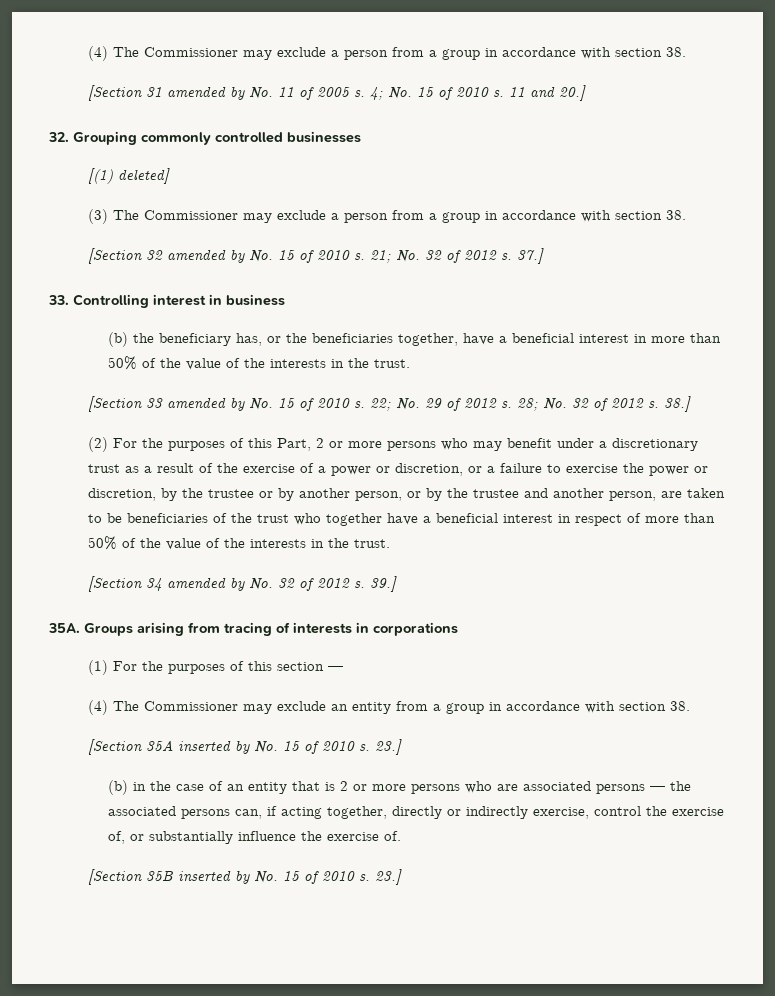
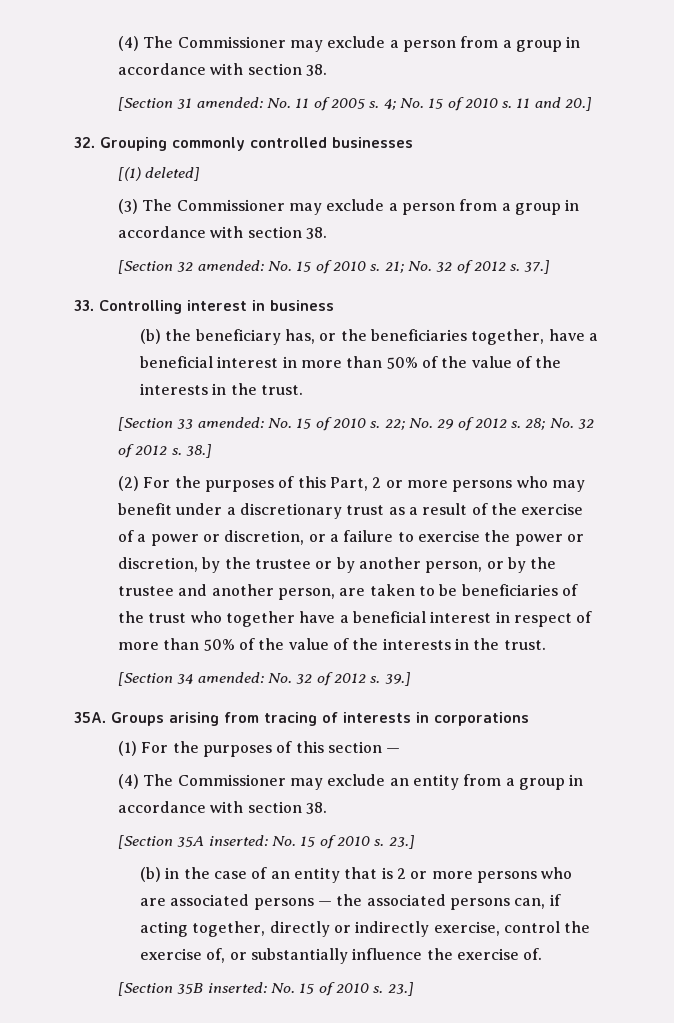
[167,86,246,100] amended by -> [196,97,263,108] amended:
[167,249,246,263] amended by -> [197,260,264,271] amended:
[167,397,246,411] amended by -> [197,417,264,428] amended:
[167,577,246,591] amended by -> [197,672,264,683] amended:
[178,740,251,754] inserted by -> [208,835,268,846] inserted:
[178,870,251,884] inserted by -> [207,982,267,993] inserted:

